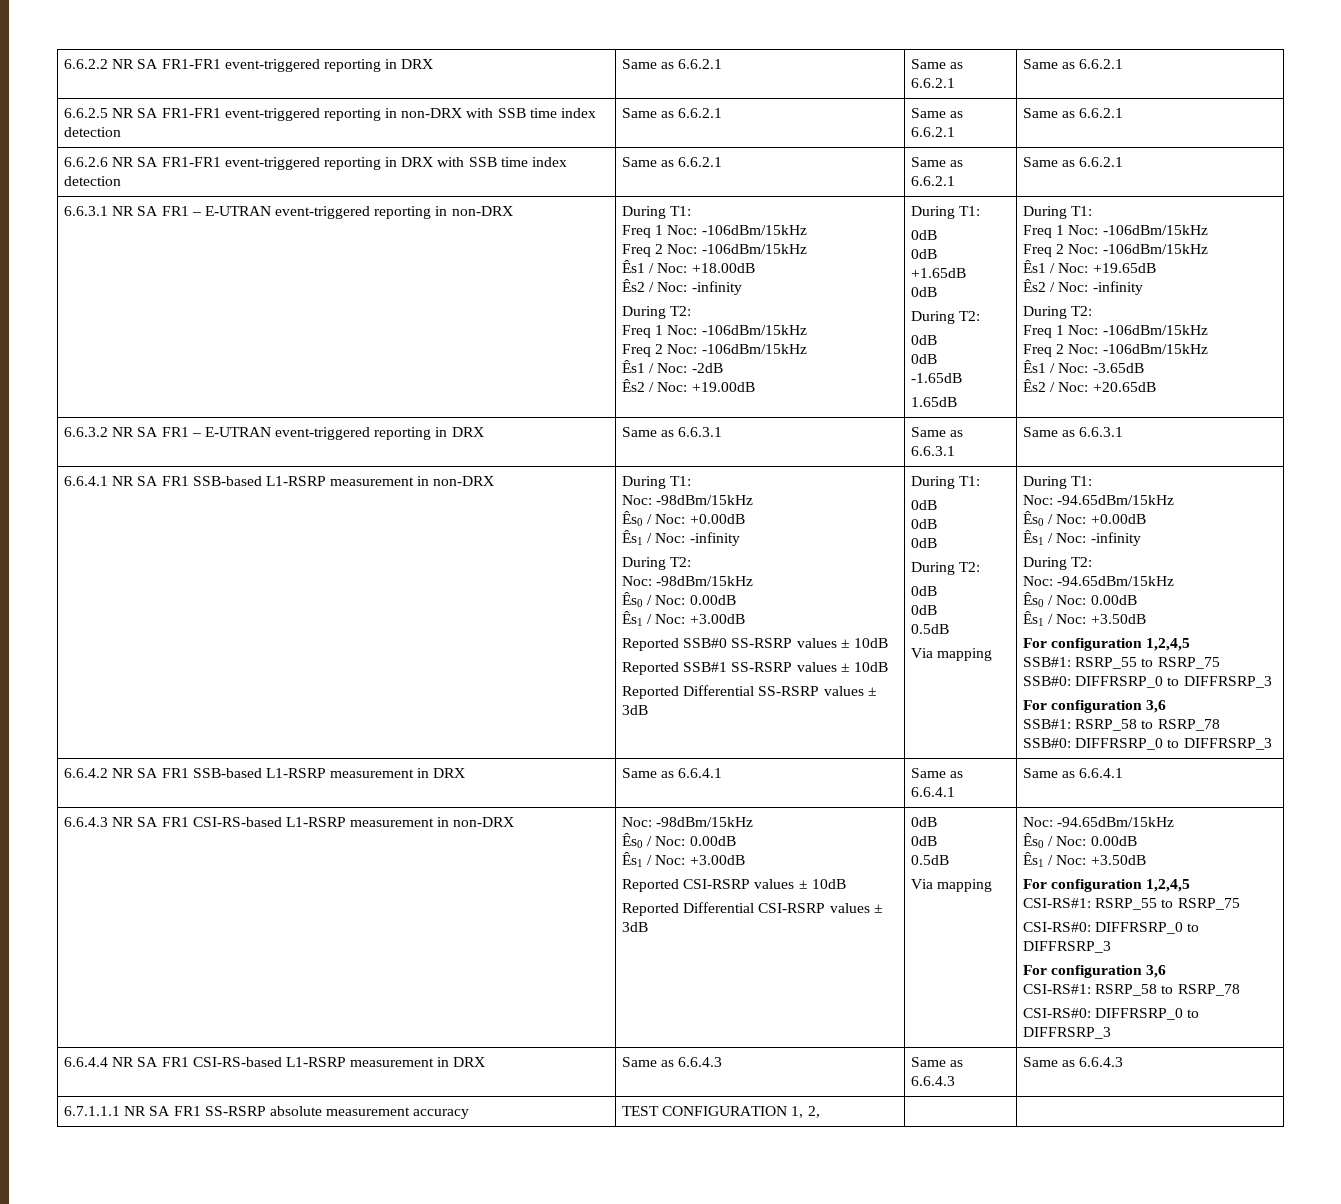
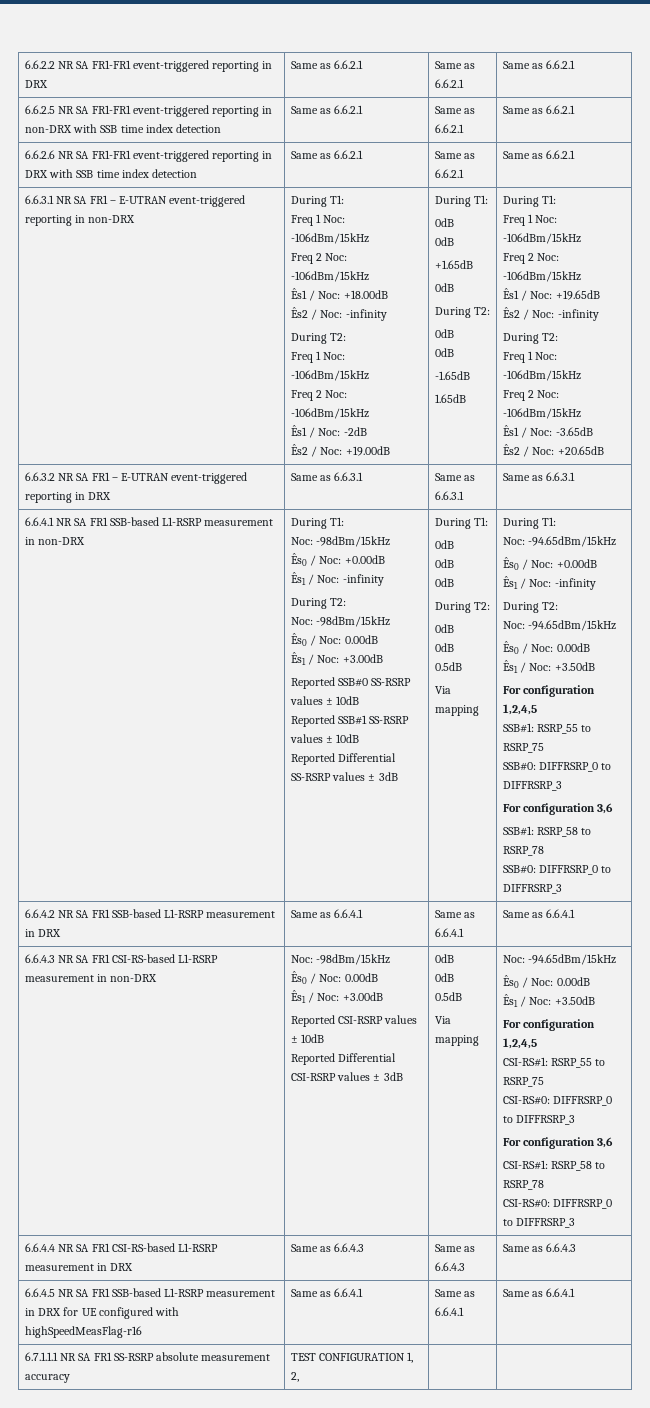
(1124, 1062) none -> [24,1288,276,1297] [24,1307,179,1319] [24,1326,142,1338] [290,1288,364,1297] [434,1289,476,1297] [434,1307,464,1316] [502,1288,576,1297] // 6.6.4.5 NR SA FR1 SSB-based L1-RSRP measurement in DRX for UE configured with highSpeedMeasFlag-r16 | Same as 6.6.4.1 | Same as 6.6.4.1 | Same as 6.6.4.1

